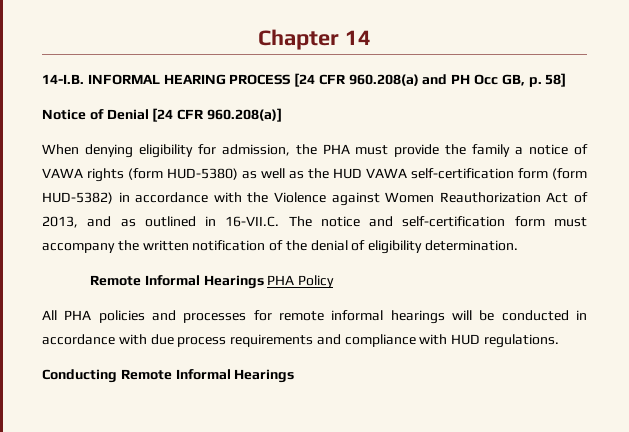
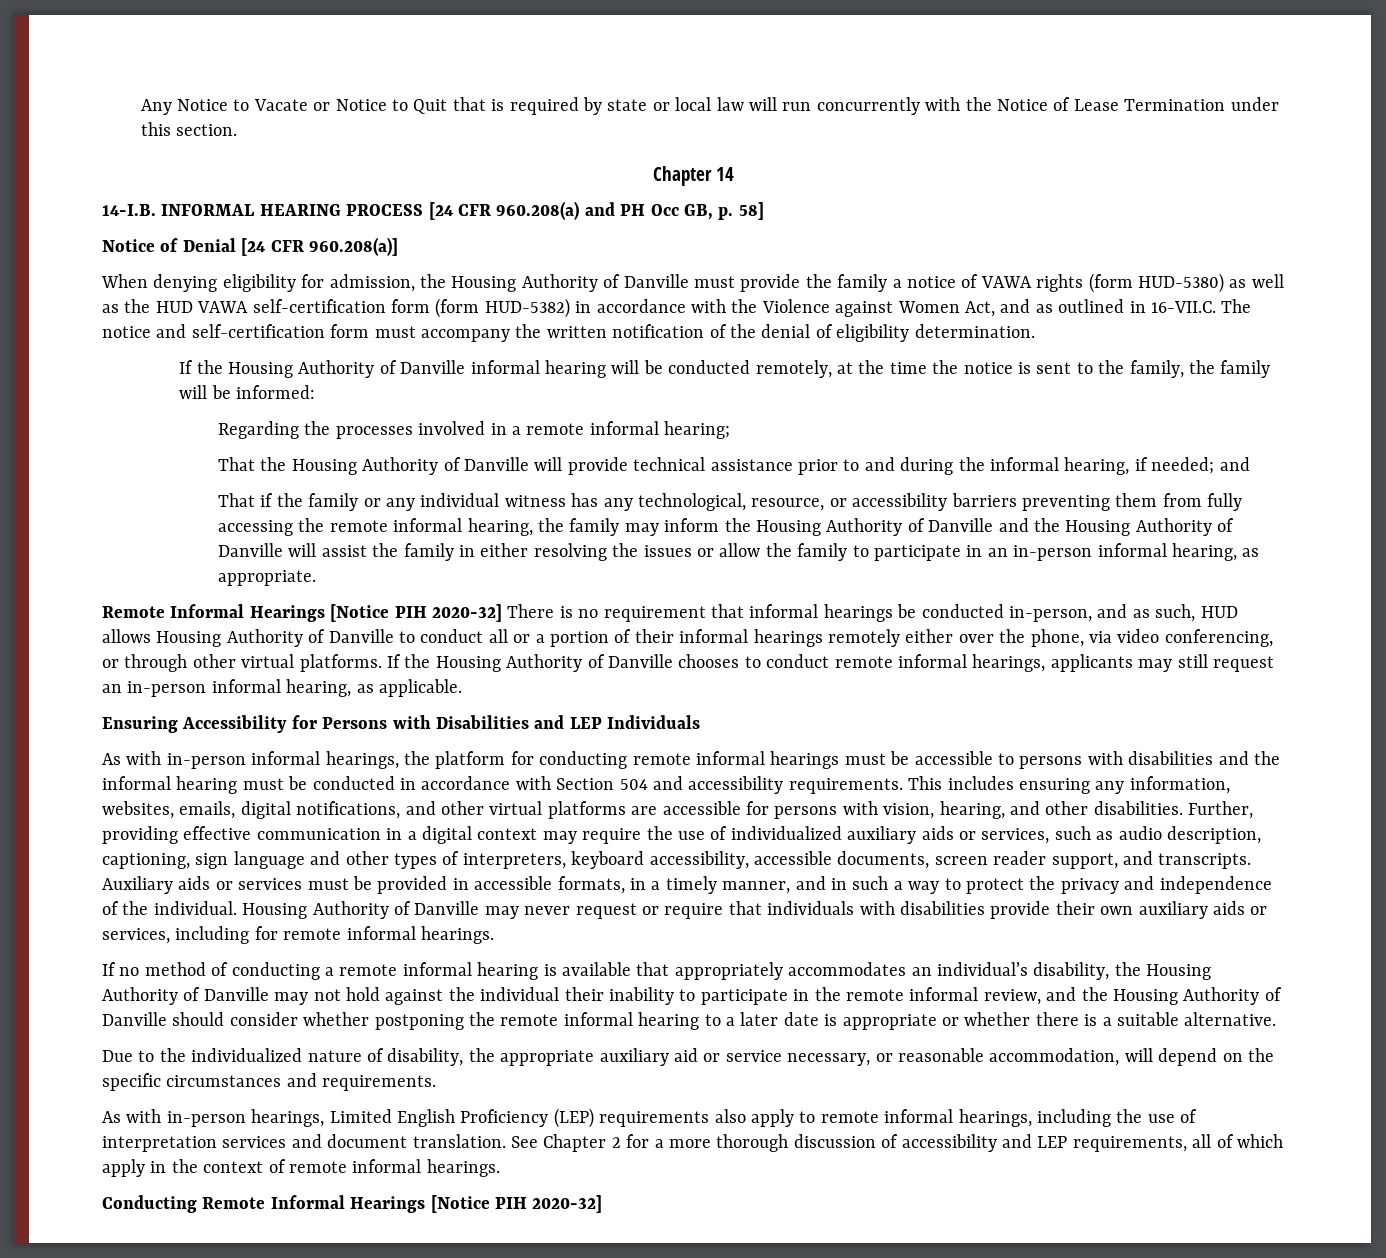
(258, 39) none -> [140,97,1279,115] [140,122,238,136] Any Notice to Vacate or Notice to Quit that is required by state or local law will run concurrently with the Notice of Lease Termination under this section. //
[322,144,350,154] PHA -> [451,274,689,292] Housing Authority of Danville
[439,192,589,203] [42,216,78,228] Reauthorization Act of 2013, -> [964,301,995,317] Act,
[90,275,335,289] [42,310,472,324] Remote Informal Hearings PHA Policy // All PHA policies and processes for remote informal hearings will -> [179,360,1271,378] [179,385,316,399] [217,421,731,439] [217,457,1250,475] [217,493,1243,511] [217,518,1235,536] [217,543,1260,561] [217,570,316,586] [102,604,1238,622] [102,629,1273,647] [102,654,1274,672] [102,679,462,697] [102,715,701,733] [102,751,1280,769] [102,776,284,794] If the Housing Authority of Danville informal hearing will be conducted remotely, at the time the notice is sent to the family, the family will be informed: // Regarding the processes involved in a remote informal hearing; // That the Housing Authority of Danville will provide technical assistance prior to and during the informal hearing, if needed; and // That if the family or any individual witness has any technological, resource, or accessibility barriers preventing them from fully accessing the remote informal hearing, the family may inform the Housing Authority of Danville and the Housing Authority of Danville will assist the family in either resolving the issues or allow the family to participate in an in-person informal hearing, as appropriate. // Remote Informal Hearings [Notice PIH 2020-32] There is no requirement that informal hearings be conducted in-person, and as such, HUD allows Housing Authority of Danville to conduct all or a portion of their informal hearings remotely either over the phone, via video conferencing, or through other virtual platforms. If the Housing Authority of Danville chooses to conduct remote informal hearings, applicants may still request an in-person informal hearing, as applicable. // Ensuring Accessibility for Persons with Disabilities and LEP Individuals // As with in-person informal hearings, the platform for conducting remote informal hearings must be accessible to persons with disabilities and the informal hearing must
[150,334,560,348] due process requirements and compliance with HUD regulations. -> [556,776,1230,794] [102,801,1254,819] [102,826,1261,844] [102,851,1252,869] [102,876,1272,894] [102,901,1268,919] [102,926,494,944] [102,962,1212,980] [102,987,1282,1005] [102,1012,1277,1030] [102,1048,1274,1066] [102,1073,437,1091] [102,1108,1198,1128] [102,1134,1283,1152] [102,1159,500,1177] Section 504 and accessibility requirements. This includes ensuring any information, websites, emails, digital notifications, and other virtual platforms are accessible for persons with vision, hearing, and other disabilities. Further, providing effective communication in a digital context may require the use of individualized auxiliary aids or services, such as audio description, captioning, sign language and other types of interpreters, keyboard accessibility, accessible documents, screen reader support, and transcripts. Auxiliary aids or services must be provided in accessible formats, in a timely manner, and in such a way to protect the privacy and independence of the individual. Housing Authority of Danville may never request or require that individuals with disabilities provide their own auxiliary aids or services, including for remote informal hearings. // If no method of conducting a remote informal hearing is available that appropriately accommodates an individual’s disability, the Housing Authority of Danville may not hold against the individual their inability to participate in the remote informal review, and the Housing Authority of Danville should consider whether postponing the remote informal hearing to a later date is appropriate or whether there is a suitable alternative. // Due to the individualized nature of disability, the appropriate auxiliary aid or service necessary, or reasonable accommodation, will depend on the specific circumstances and requirements. // As with in-person hearings, Limited English Proficiency (LEP) requirements also apply to remote informal hearings, including the use of interpretation services and document translation. See Chapter 2 for a more thorough discussion of accessibility and LEP requirements, all of which apply in the context of remote informal hearings.
(295, 376) none -> [430,1195,603,1213] [Notice PIH 2020-32]

